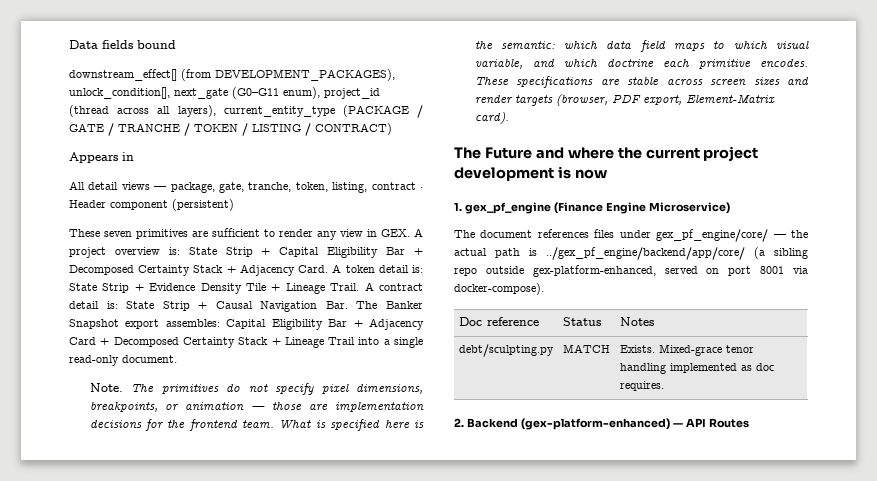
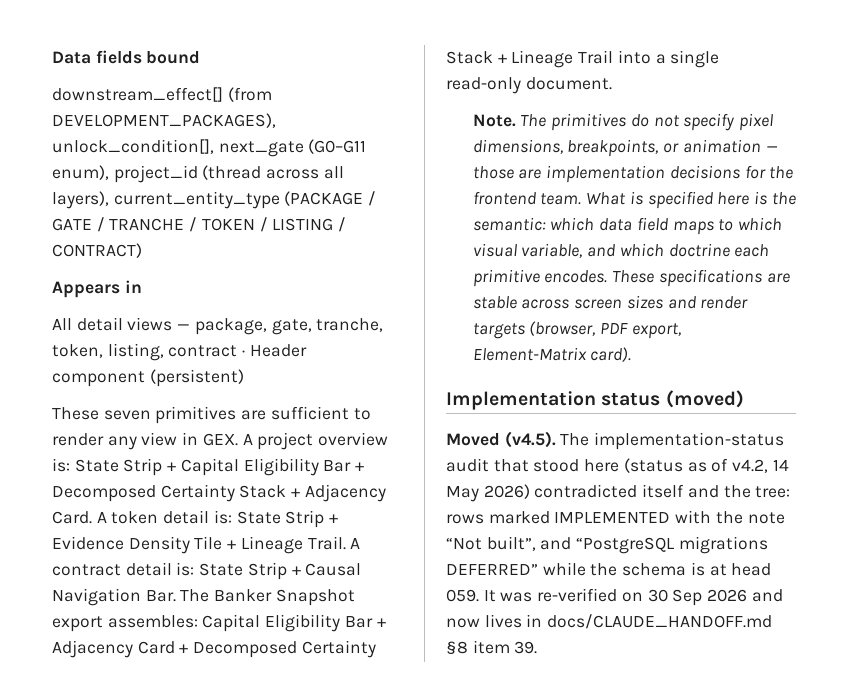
[454,146,759,161] [454,166,607,181] [454,202,730,214] [454,229,808,242] [454,247,808,260] [454,265,808,277] [454,283,544,295] [458,317,539,326] [562,317,601,326] [619,317,654,326] [458,344,554,357] [562,344,610,353] [619,344,754,356] [619,363,774,374] [619,381,664,391] [454,418,749,430] The Future and where the current project development is now // 1. gex_pf_engine (Finance Engine Microservice) // The document references files under gex_pf_engine/core/ — the actual path is ../gex_pf_engine/backend/app/core/ (a sibling repo outside gex-platform-enhanced, served on port 8001 via docker-compose). // Doc reference | Status | Notes // debt/sculpting.py | MATCH | Exists. Mixed-grace tenor handling implemented as doc requires. // 2. Backend (gex-platform-enhanced) — API Routes -> [446,390,744,410] [446,431,785,450] [446,458,789,473] [446,484,791,502] [446,510,785,524] [446,536,768,554] [446,562,772,576] [446,588,783,606] [446,614,773,629] [446,640,538,655] Implementation status (moved) // Moved (v4.5). The implementation-status audit that stood here (status as of v4.2, 14 May 2026) contradicted itself and the tree: rows marked IMPLEMENTED with the note “Not built”, and “PostgreSQL migrations DEFERRED” while the schema is at head 059. It was re-verified on 30 Sep 2026 and now lives in docs/CLAUDE_HANDOFF.md §8 item 39.

